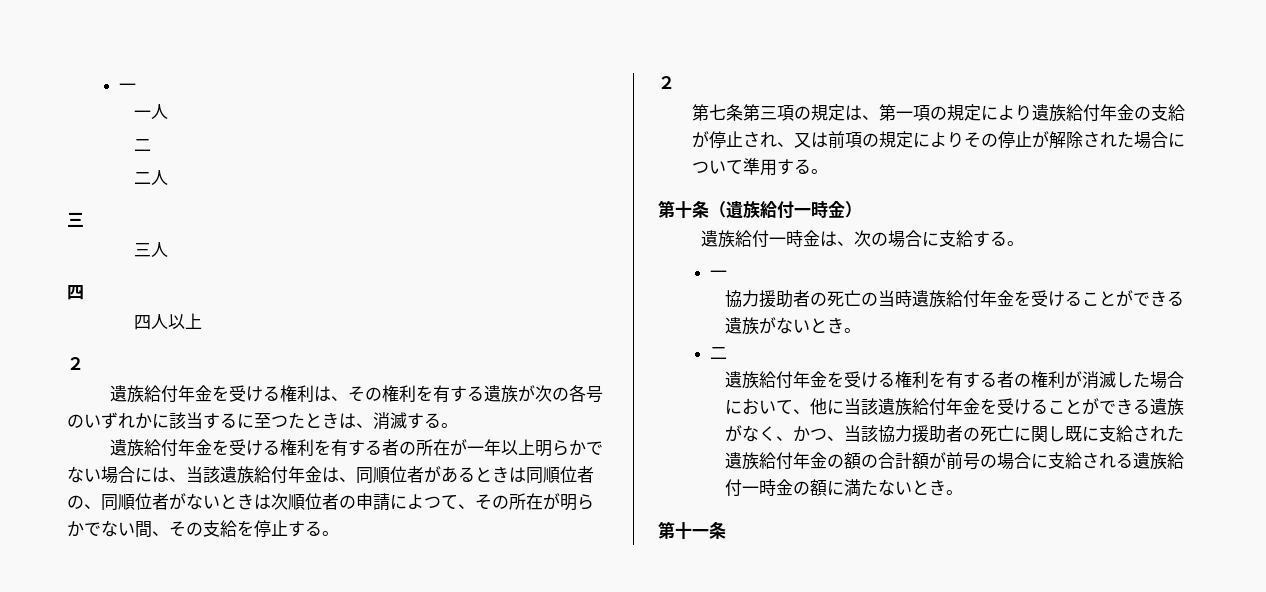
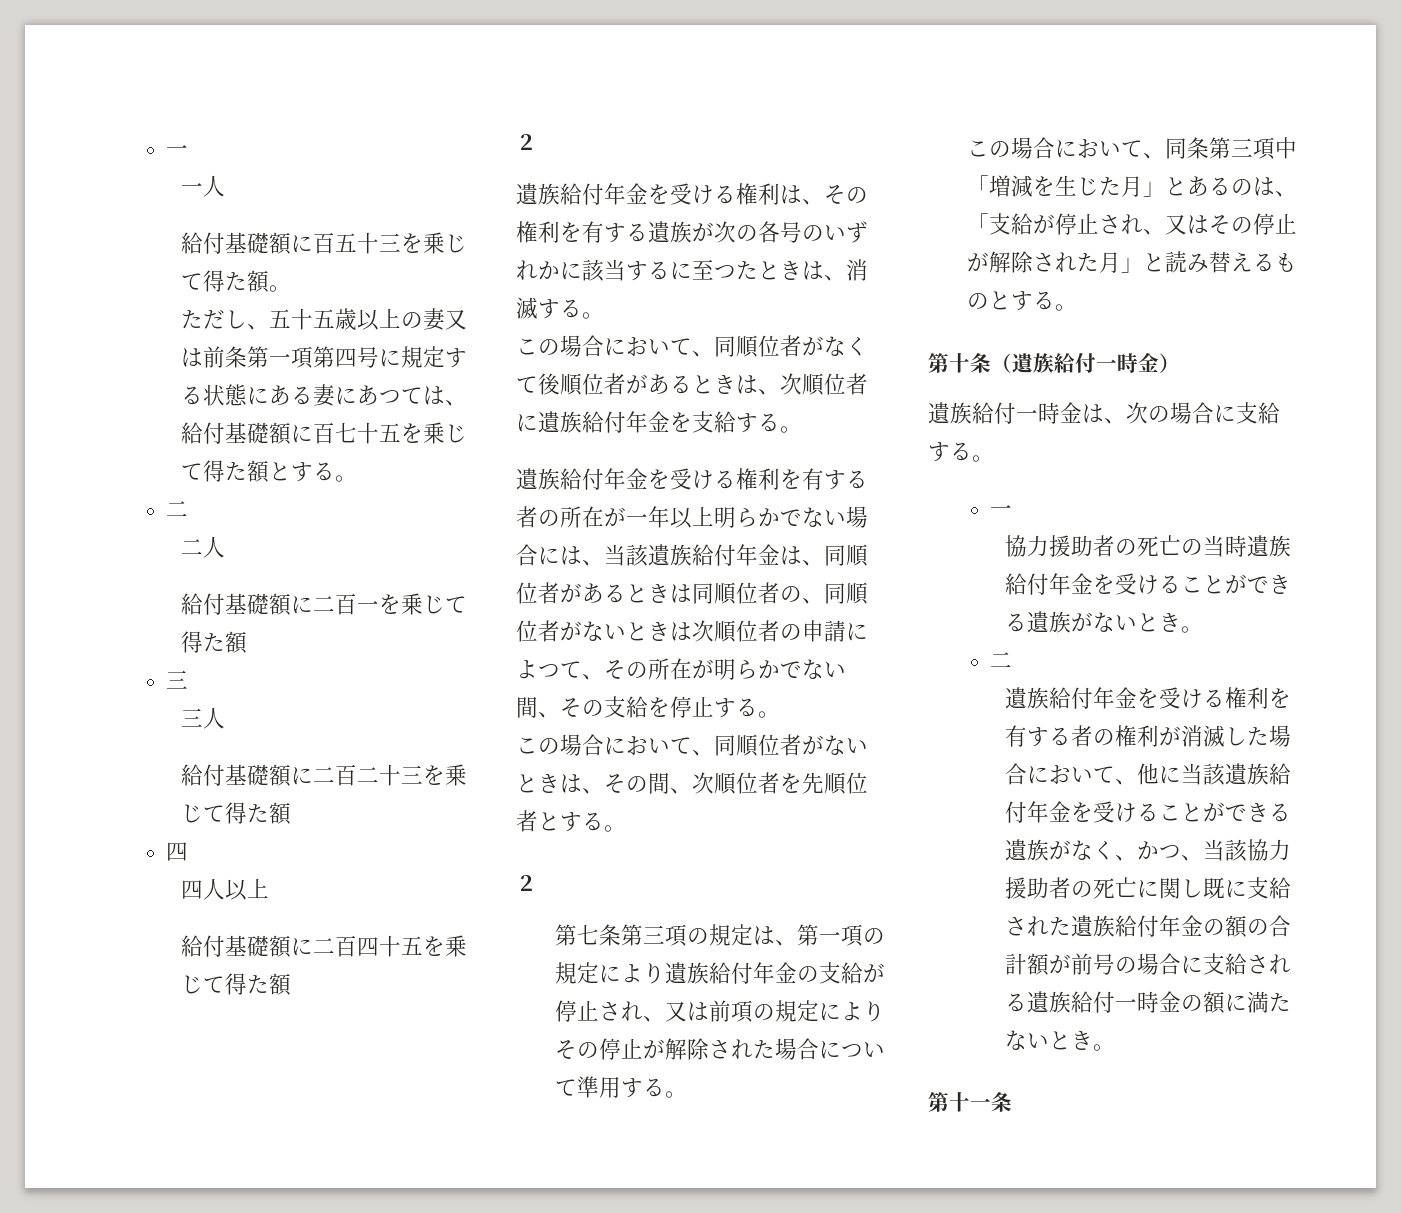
[134,139,152,151] [134,170,169,185] [67,212,84,227] [134,242,169,257] [67,285,84,300] [134,313,203,330] 二 // 二人 // 三 // 三人 // 四 // 四人以上 -> [181,232,468,255] [181,270,292,293] [181,308,468,331] [181,346,468,369] [181,384,468,407] [181,422,468,445] [181,460,358,483] [166,501,189,517] [181,536,226,558] [181,593,468,616] [181,631,248,654] [166,670,189,689] [181,707,226,729] [181,764,468,787] [181,802,292,825] [166,842,189,861] [181,878,270,901] [181,935,468,958] [181,973,292,996] 給付基礎額に百五十三を乗じて得た額。 // ただし、五十五歳以上の妻又は前条第一項第四号に規定する状態にある妻にあつては、給付基礎額に百七十五を乗じて得た額とする。 // 二 // 二人 // 給付基礎額に二百一を乗じて得た額 // 三 // 三人 // 給付基礎額に二百二十三を乗じて得た額 // 四 // 四人以上 // 給付基礎額に二百四十五を乗じて得た額
(458, 425) none -> [516,335,868,358] [516,373,868,396] [516,411,802,433] // この場合において、同順位者がなくて後順位者があるときは、次順位者に遺族給付年金を支給する。
(339, 533) none -> [516,734,868,757] [516,772,868,795] [516,810,626,832] // この場合において、同順位者がないときは、その間、次順位者を先順位者とする。
(828, 171) none -> [966,137,1297,160] [966,175,1297,197] [966,213,1297,235] [966,251,1297,273] [966,291,1077,311] // この場合において、同条第三項中「増減を生じた月」とあるのは、「支給が停止され、又はその停止が解除された月」と読み替えるものとする。

